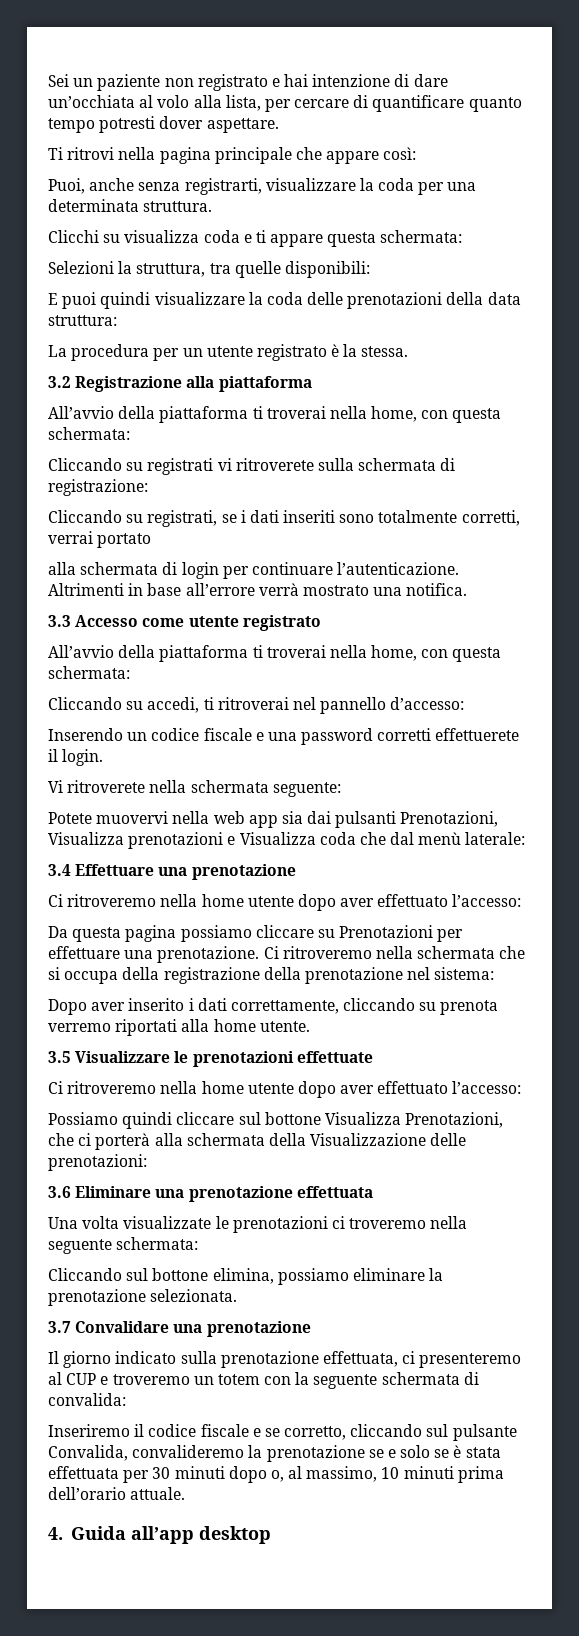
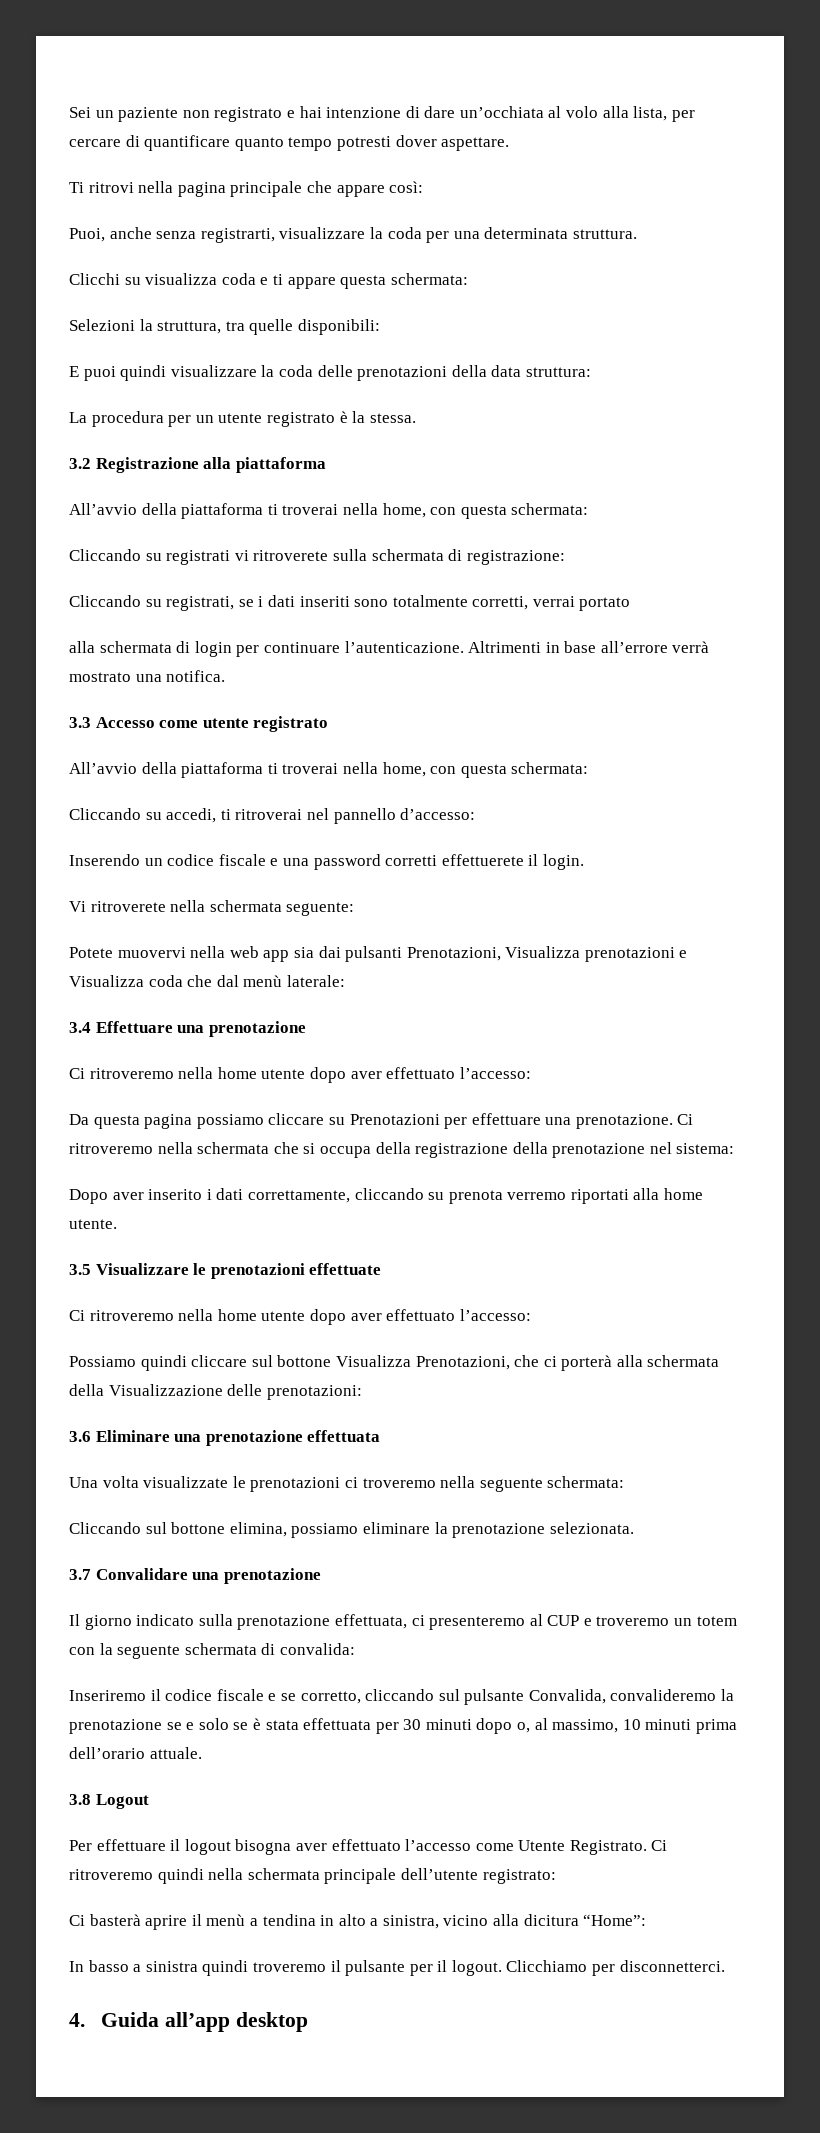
(186, 1493) none -> [69,1794,149,1809] [69,1839,668,1855] [69,1868,556,1884] [69,1914,647,1930] [69,1960,725,1976] // 3.8 Logout // Per effettuare il logout bisogna aver effettuato l’accesso come Utente Registrato. Ci ritroveremo quindi nella schermata principale dell’utente registrato: // Ci basterà aprire il menù a tendina in alto a sinistra, vicino alla dicitura “Home”: // In basso a sinistra quindi troveremo il pulsante per il logout. Clicchiamo per disconnetterci.

